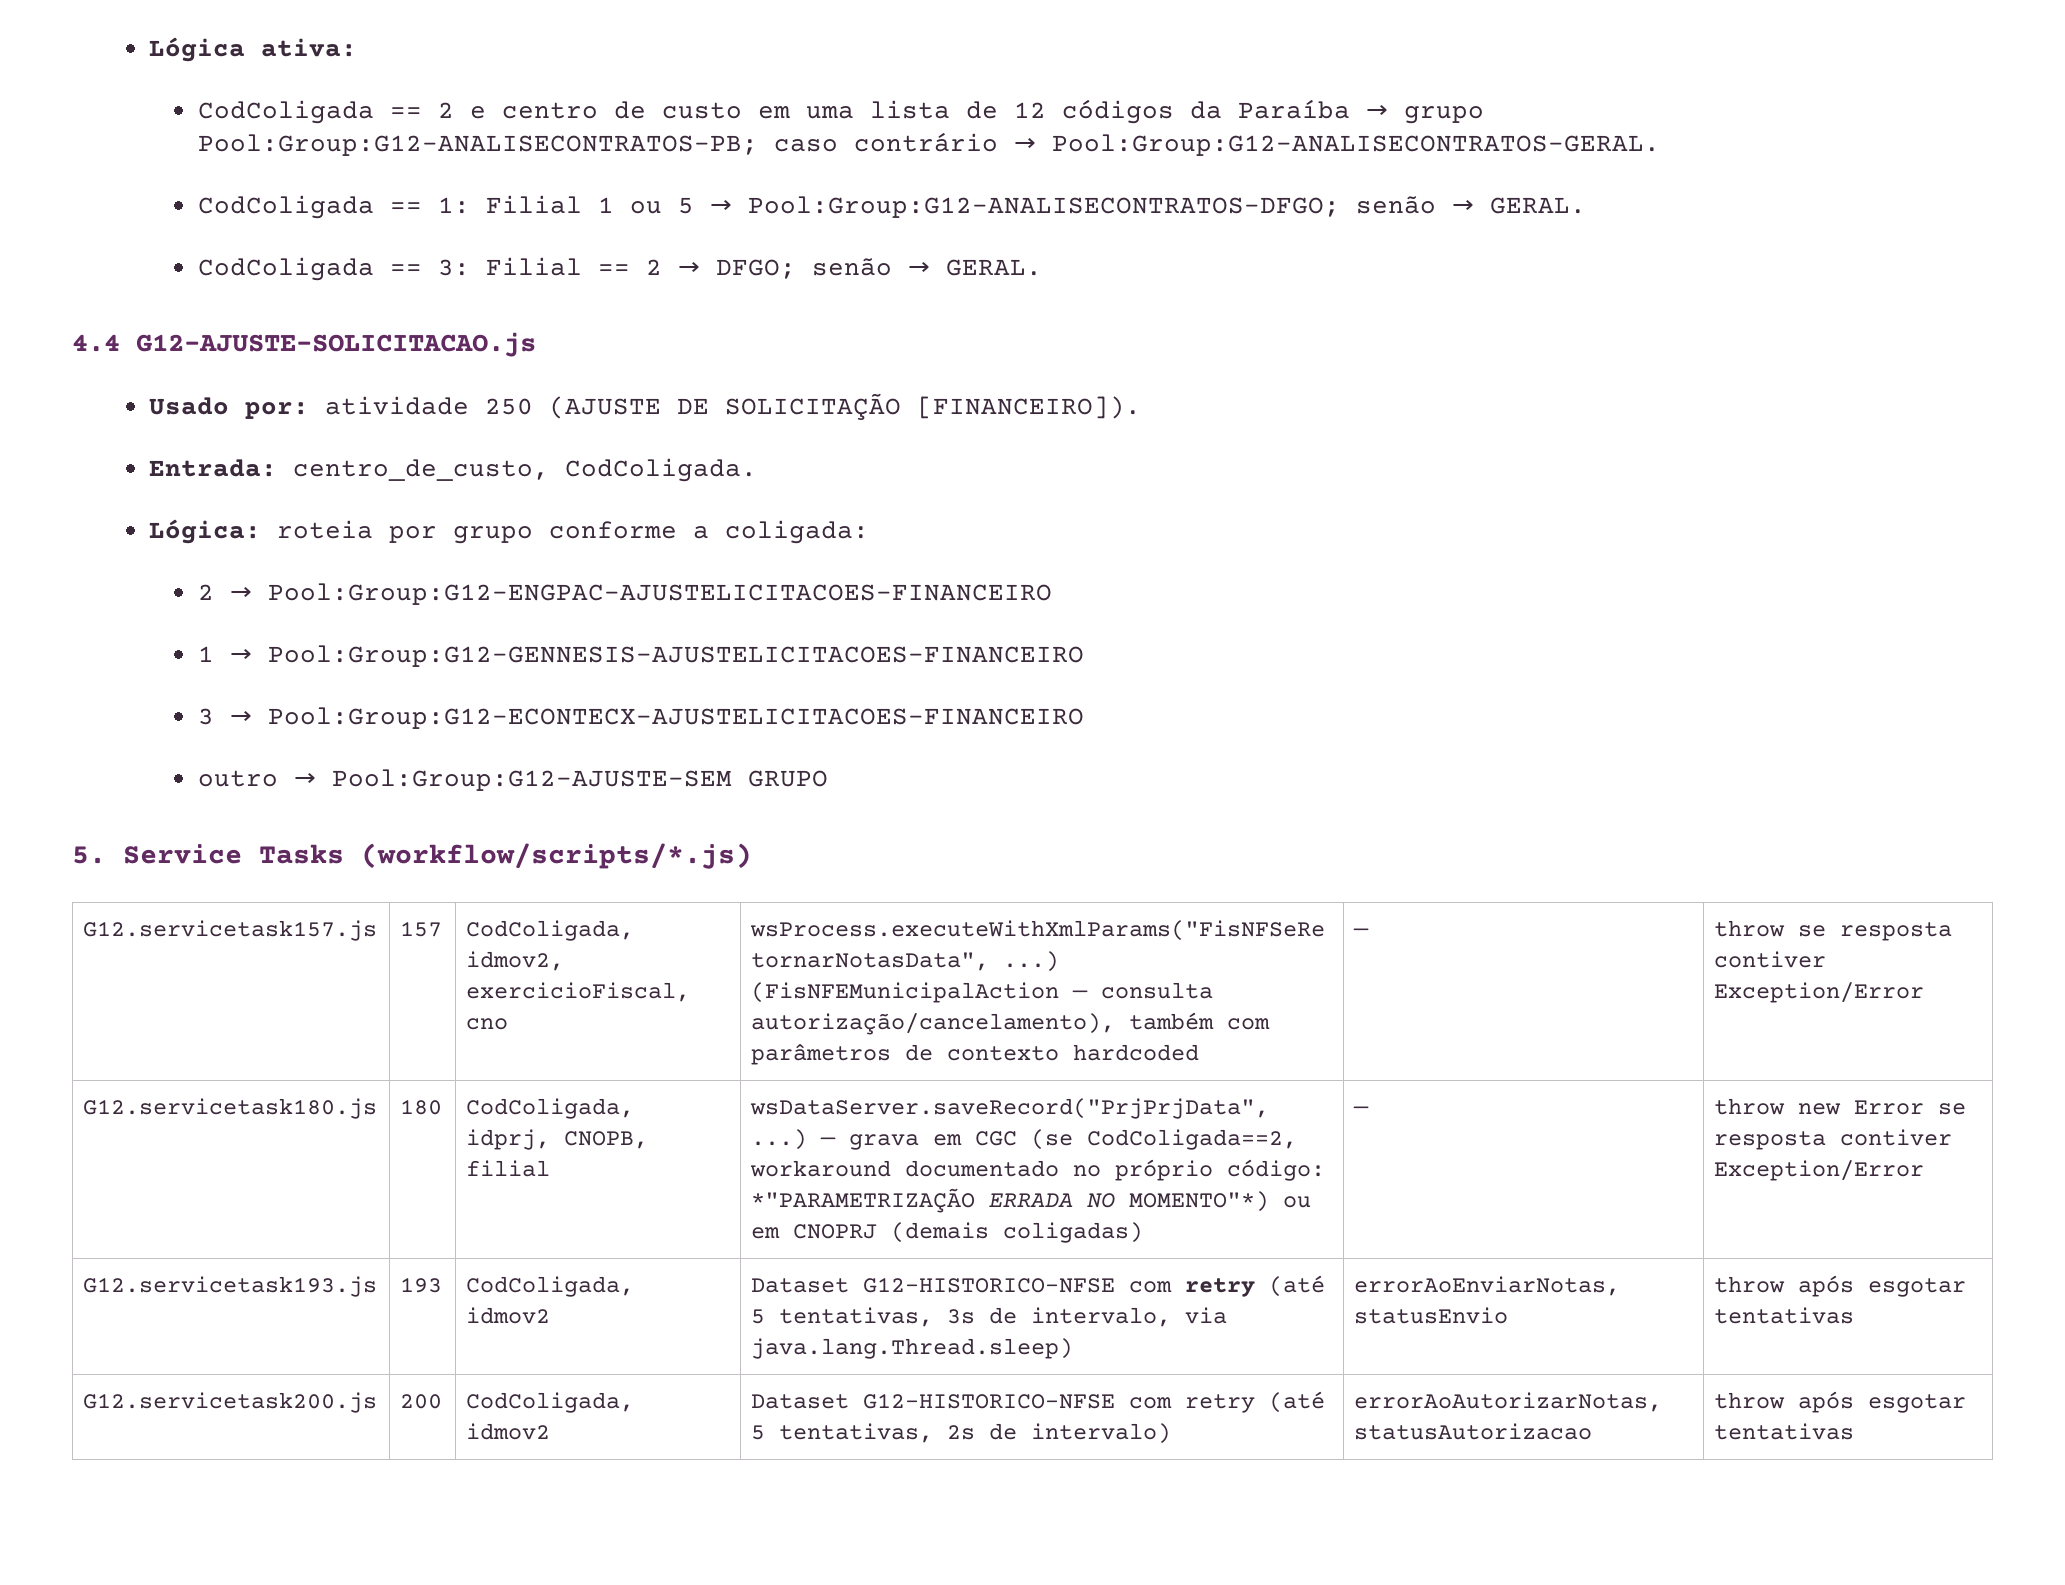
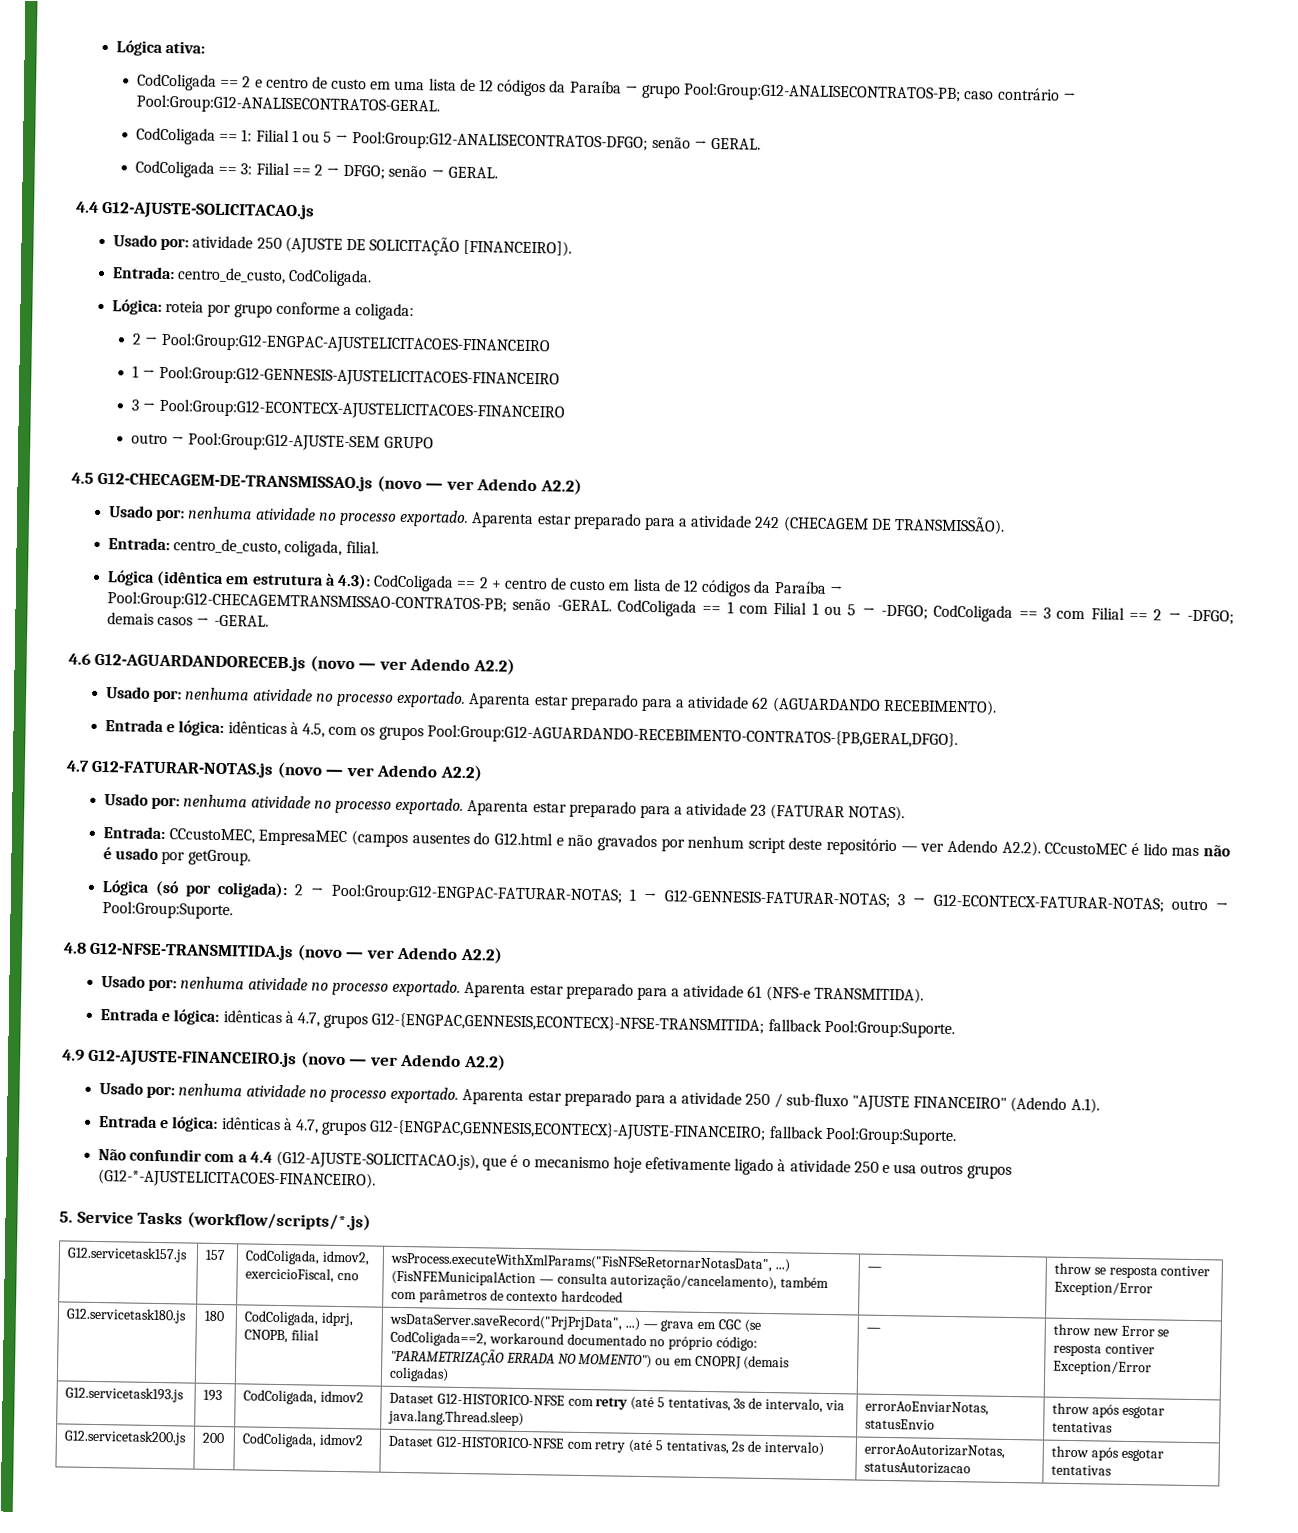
(828, 778) none -> [71,471,582,495] [109,505,1005,535] [108,537,379,557] [107,570,843,597] [107,591,1234,625] [107,612,269,627] [68,652,515,675] [106,686,997,716] [105,719,958,750] [66,759,482,782] [104,793,905,822] [103,826,1231,857] [103,847,251,866] [102,880,1229,913] [102,901,234,920] [63,941,503,964] [101,975,924,1004] [100,1008,955,1039] [62,1048,506,1071] [99,1082,1100,1114] [99,1115,957,1146] [98,1148,1012,1179] [98,1169,377,1190] // 4.5 G12-CHECAGEM-DE-TRANSMISSAO.js (novo — ver Adendo A2.2) // Usado por: nenhuma atividade no processo exportado. Aparenta estar preparado para a atividade 242 (CHECAGEM DE TRANSMISSÃO). // Entrada: centro_de_custo, coligada, filial. // Lógica (idêntica em estrutura à 4.3): CodColigada == 2 + centro de custo em lista de 12 códigos da Paraíba → Pool:Group:G12-CHECAGEMTRANSMISSAO-CONTRATOS-PB; senão -GERAL. CodColigada == 1 com Filial 1 ou 5 → -DFGO; CodColigada == 3 com Filial == 2 → -DFGO; demais casos → -GERAL. // 4.6 G12-AGUARDANDORECEB.js (novo — ver Adendo A2.2) // Usado por: nenhuma atividade no processo exportado. Aparenta estar preparado para a atividade 62 (AGUARDANDO RECEBIMENTO). // Entrada e lógica: idênticas à 4.5, com os grupos Pool:Group:G12-AGUARDANDO-RECEBIMENTO-CONTRATOS-{PB,GERAL,DFGO}. // 4.7 G12-FATURAR-NOTAS.js (novo — ver Adendo A2.2) // Usado por: nenhuma atividade no processo exportado. Aparenta estar preparado para a atividade 23 (FATURAR NOTAS). // Entrada: CCcustoMEC, EmpresaMEC (campos ausentes do G12.html e não gravados por nenhum script deste repositório — ver Adendo A2.2). CCcustoMEC é lido mas não é usado por getGroup. // Lógica (só por coligada): 2 → Pool:Group:G12-ENGPAC-FATURAR-NOTAS; 1 → G12-GENNESIS-FATURAR-NOTAS; 3 → G12-ECONTECX-FATURAR-NOTAS; outro → Pool:Group:Suporte. // 4.8 G12-NFSE-TRANSMITIDA.js (novo — ver Adendo A2.2) // Usado por: nenhuma atividade no processo exportado. Aparenta estar preparado para a atividade 61 (NFS-e TRANSMITIDA). // Entrada e lógica: idênticas à 4.7, grupos G12-{ENGPAC,GENNESIS,ECONTECX}-NFSE-TRANSMITIDA; fallback Pool:Group:Suporte. // 4.9 G12-AJUSTE-FINANCEIRO.js (novo — ver Adendo A2.2) // Usado por: nenhuma atividade no processo exportado. Aparenta estar preparado para a atividade 250 / sub-fluxo "AJUSTE FINANCEIRO" (Adendo A.1). // Entrada e lógica: idênticas à 4.7, grupos G12-{ENGPAC,GENNESIS,ECONTECX}-AJUSTE-FINANCEIRO; fallback Pool:Group:Suporte. // Não confundir com a 4.4 (G12-AJUSTE-SOLICITACAO.js), que é o mecanismo hoje efetivamente ligado à atividade 250 e usa outros grupos (G12-*-AJUSTELICITACOES-FINANCEIRO).
[751,1188,976,1213] *"PARAMETRIZAÇÃO -> [389,1347,505,1366] "PARAMETRIZAÇÃO
[1129,1191,1270,1212] MOMENTO"*) -> [578,1353,653,1369] MOMENTO")

